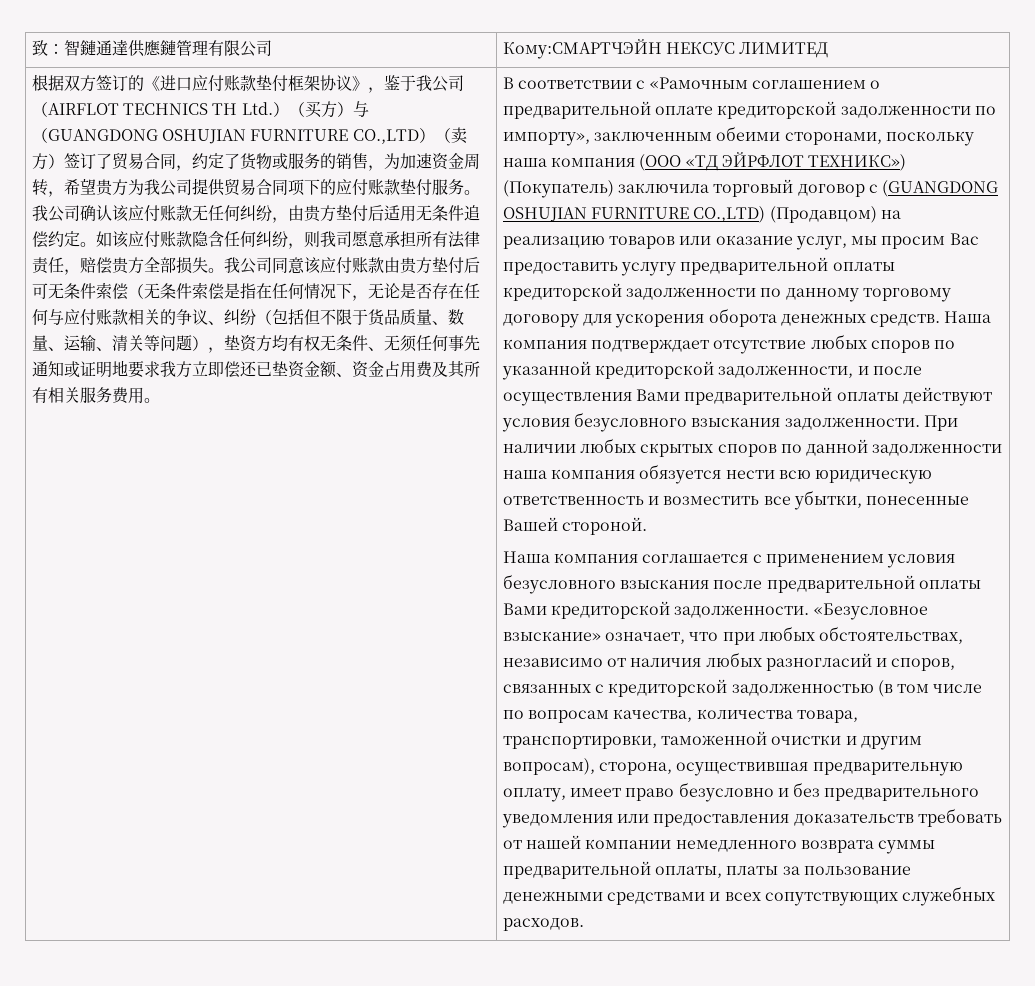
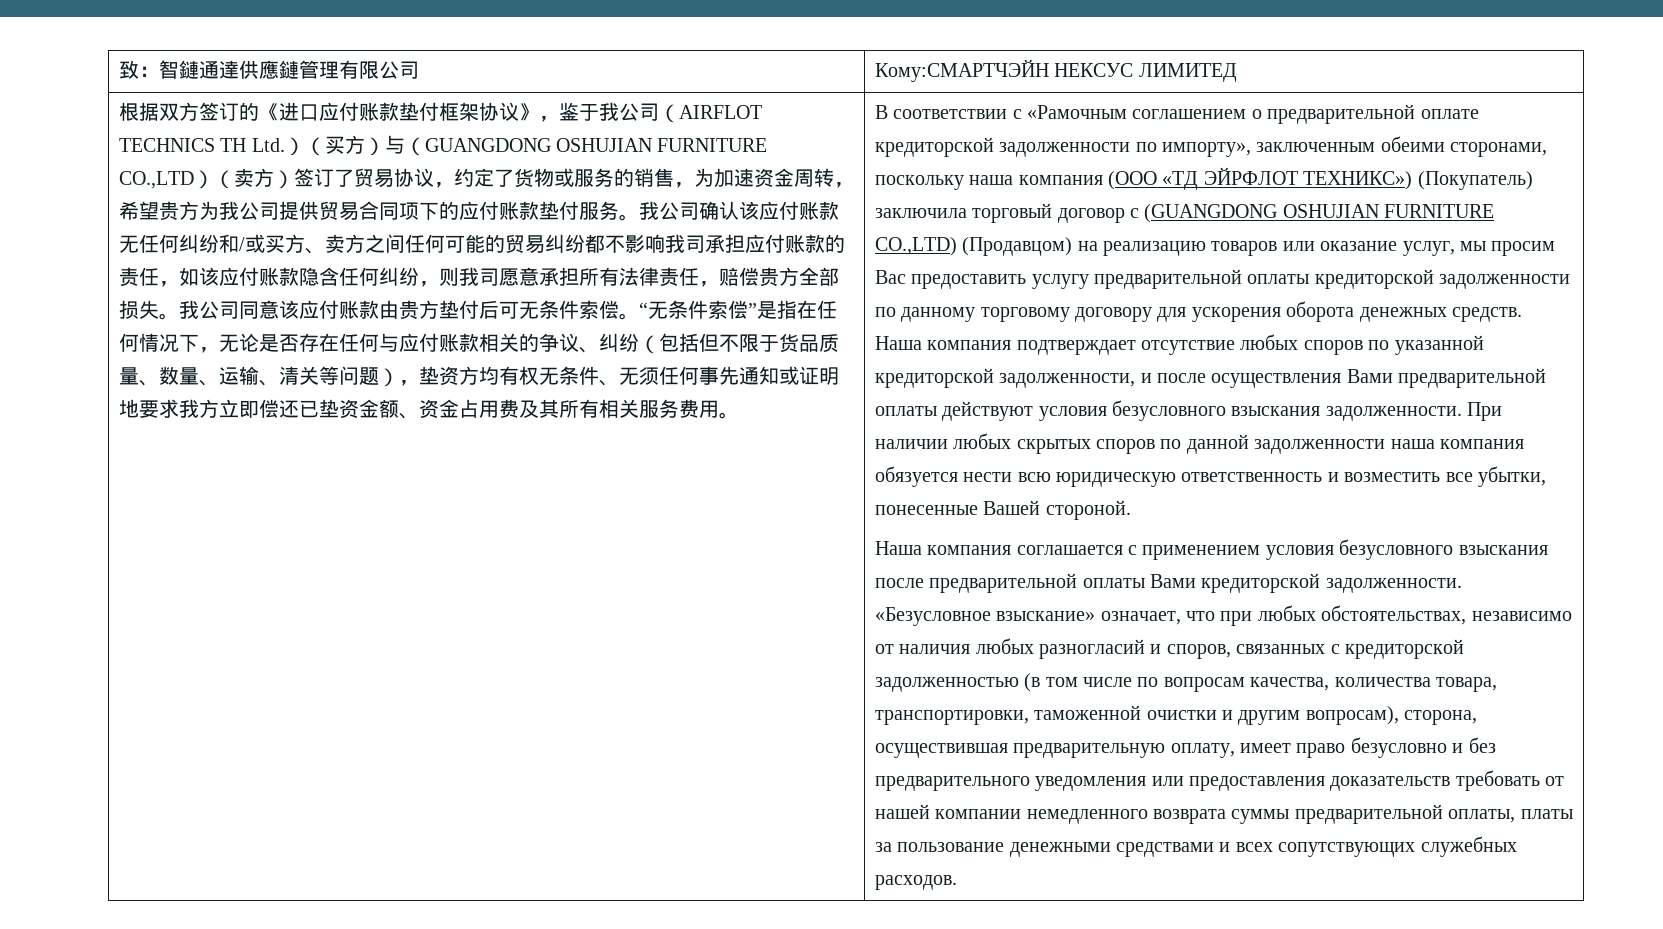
[143,153,176,169] 合同 -> [393,168,434,187] 协议
[271,205,480,223] [31,231,96,248] ，由贵方垫付后适用无条件追偿约定。 -> [218,234,845,254] [118,267,179,287] 和/或买方、卖方之间任何可能的贸易纠纷都不影响我司承担应付账款的责任，
[127,282,224,300] （无条件索偿 -> [618,300,757,320] 。“无条件索偿”

